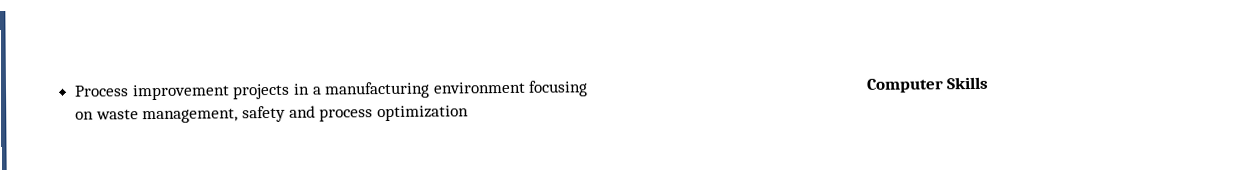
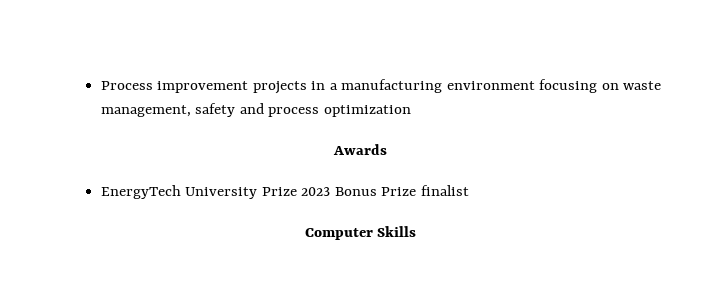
(469, 113) none -> [333,144,387,155] [100,185,469,199] // Awards // EnergyTech University Prize 2023 Bonus Prize finalist

